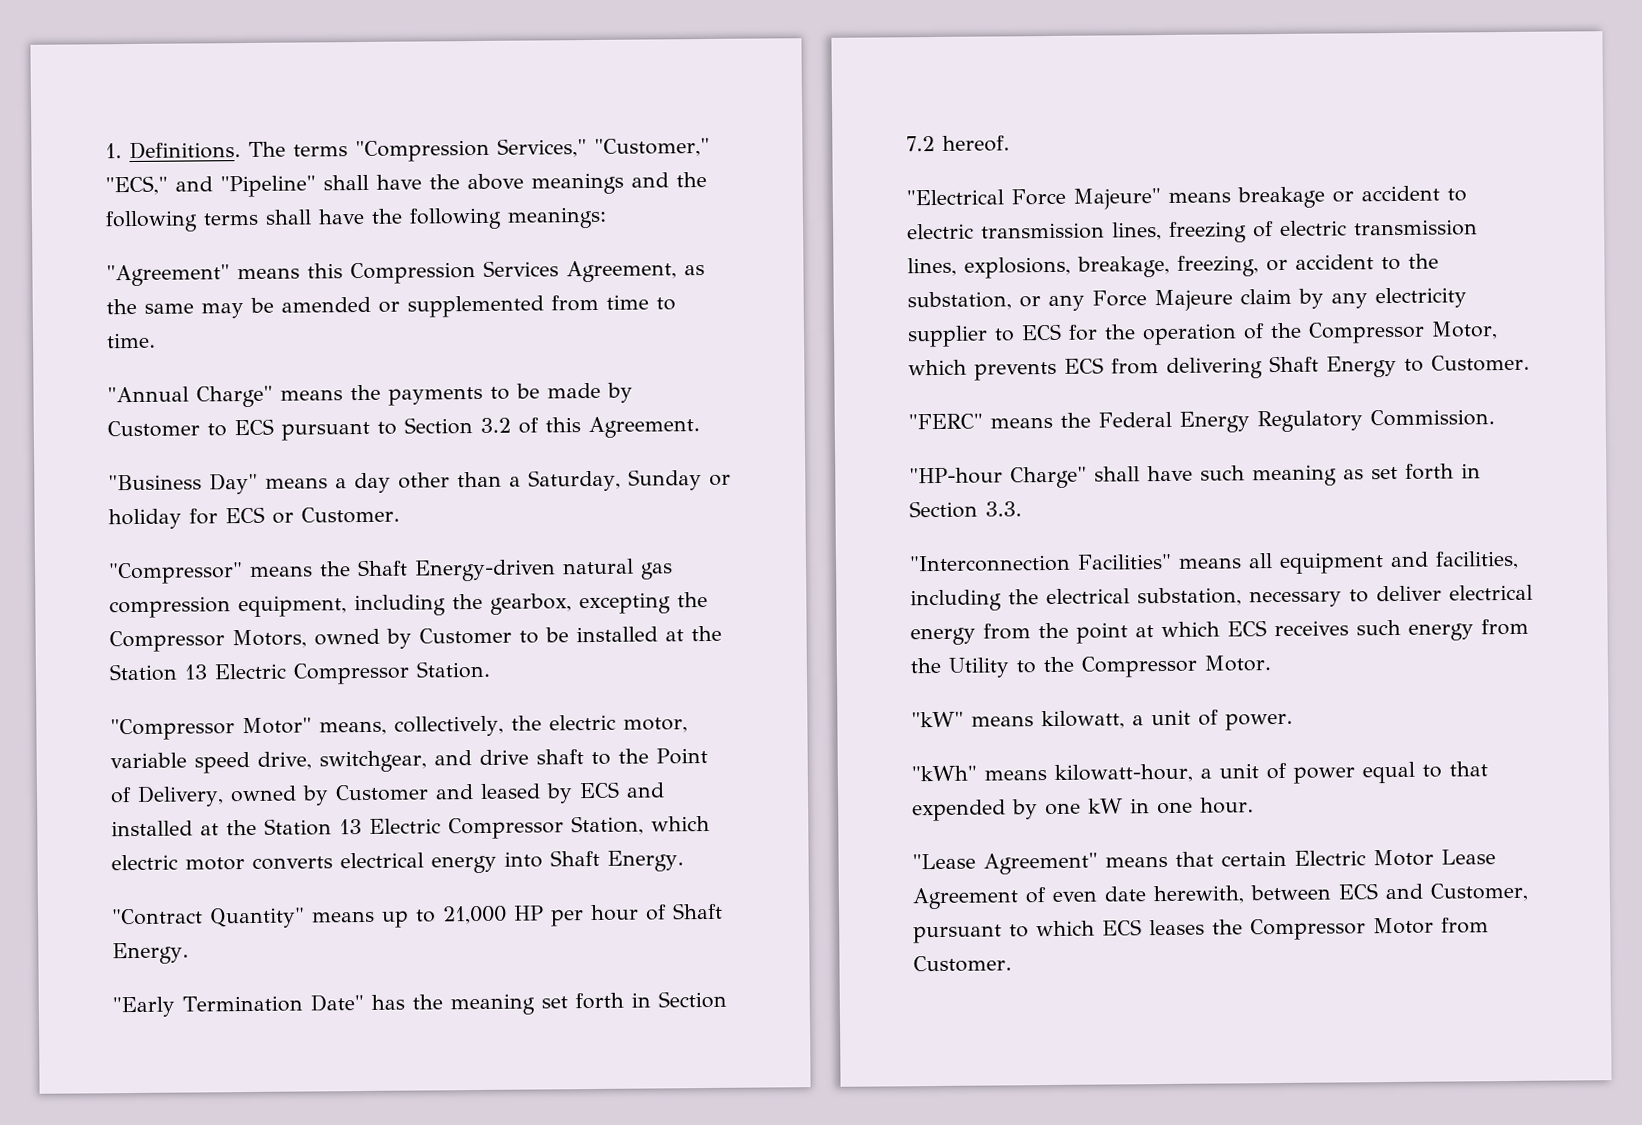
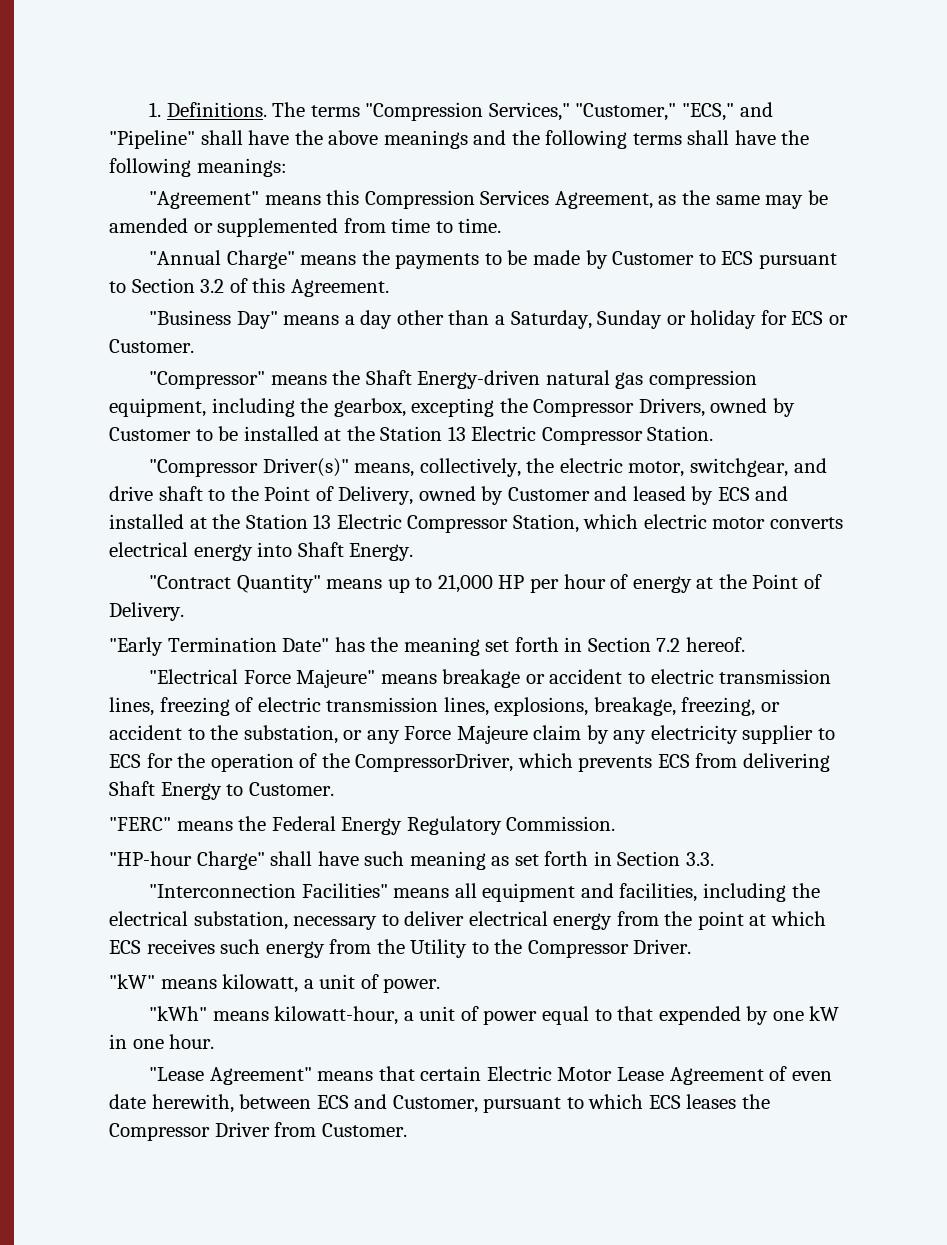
[232,629,307,649] Motors, -> [638,398,705,417] Drivers,
[242,717,312,735] Motor" -> [262,458,349,477] Driver(s)"
[110,751,312,774] variable speed drive, -> (685, 469) none
[672,902,723,920] [112,942,189,965] Shaft Energy. -> [632,574,822,593] [109,602,184,621] energy at the Point of Delivery.
[1308,321,1498,344] Compressor Motor, -> [355,753,514,772] CompressorDriver,
[1204,655,1271,672] Motor. -> [633,939,692,954] Driver.
[1373,917,1434,935] Motor -> [214,1122,270,1137] Driver

